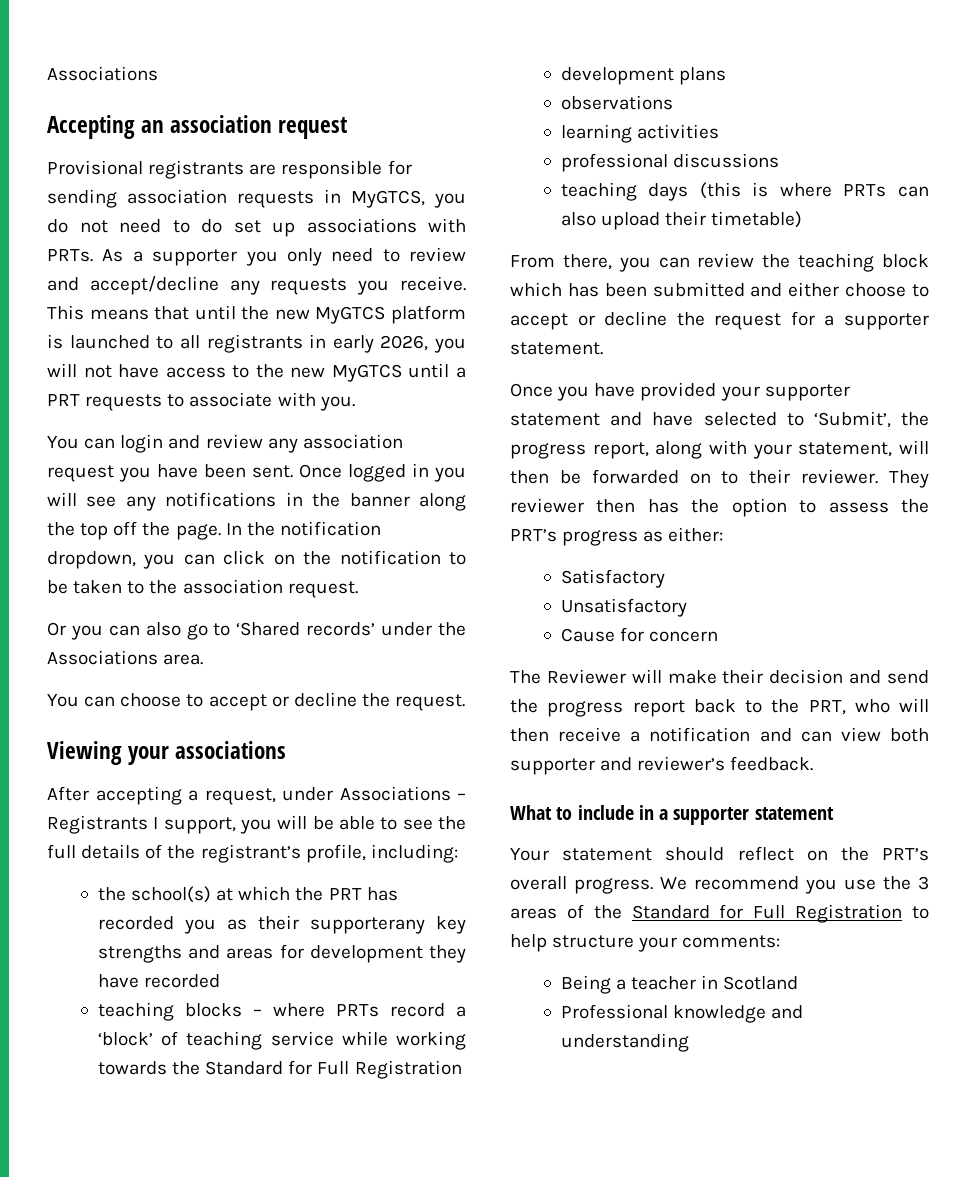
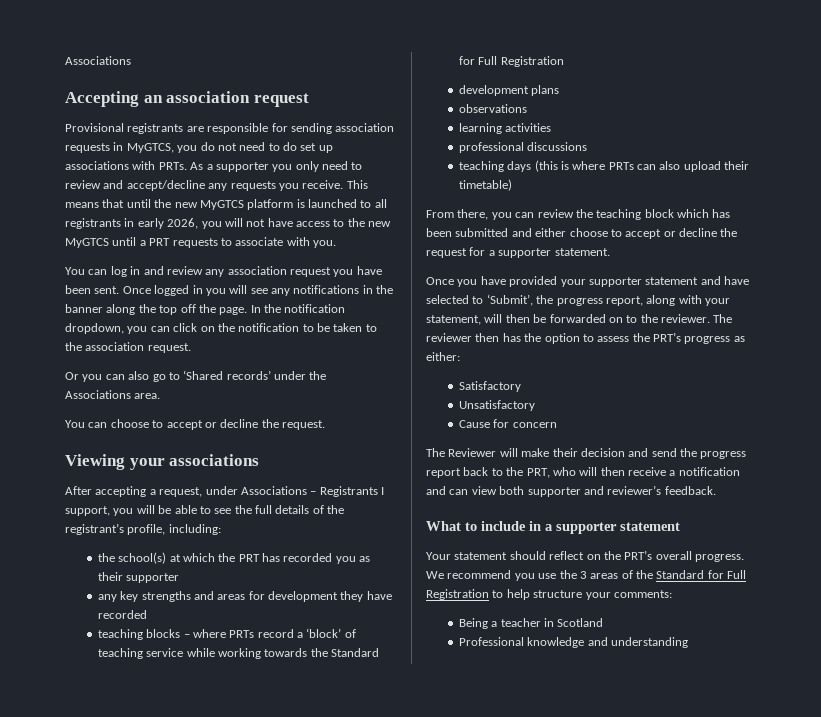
[120,434,164,453] login -> [110,266,141,277] log in
[309,917,425,934] supporterany -> [126,573,180,583] [97,594,117,602] supporter // any
[749,469,929,488] their reviewer. They -> [640,314,733,323] the reviewer. The

